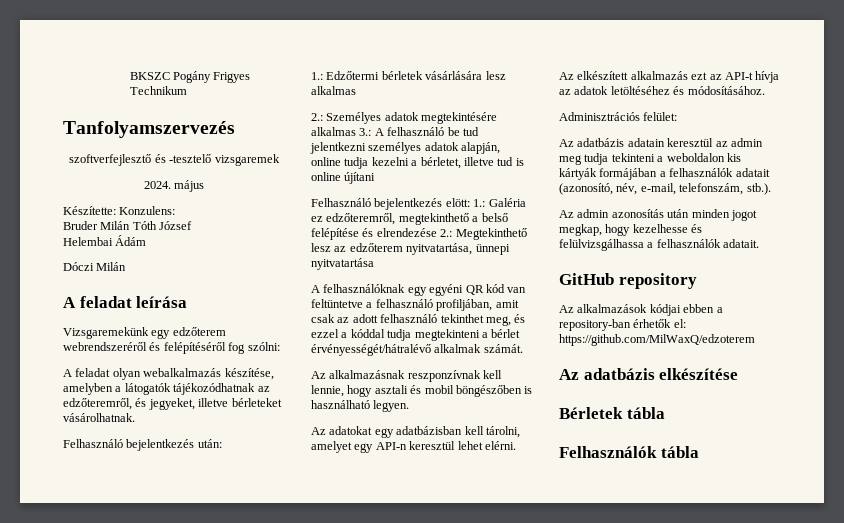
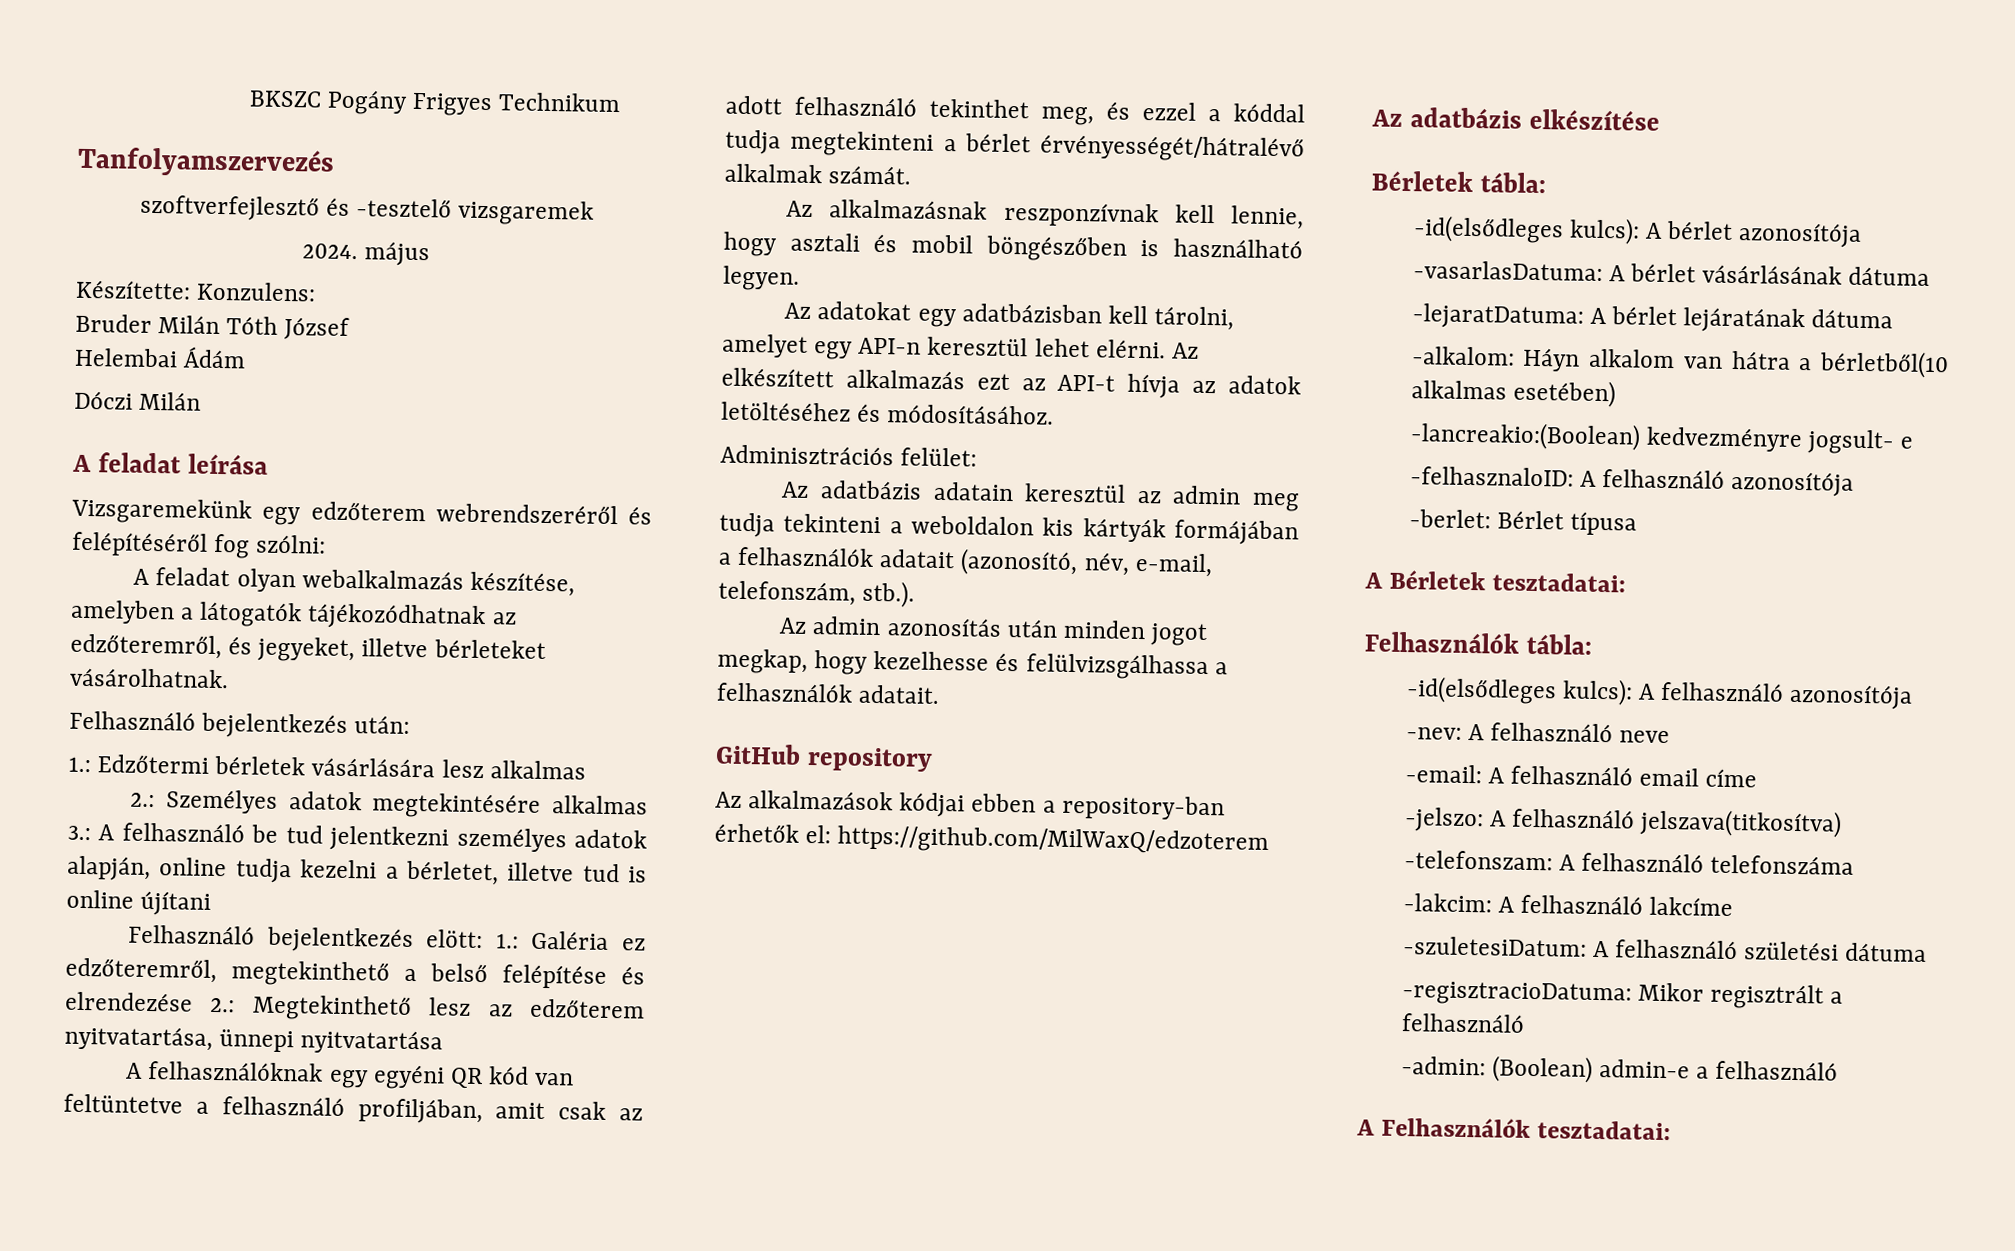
[626,407,665,419] [559,446,699,458] tábla // Felhasználók tábla -> [1479,172,1546,194] [1412,215,1863,248] [1412,260,1931,286] [1411,303,1894,334] [1411,346,1949,379] [1410,379,1616,408] [1409,421,1914,455] [1409,466,1855,497] [1408,509,1637,536] [1364,569,1627,593] [1364,631,1592,655] [1405,676,1914,710] [1405,722,1671,744] [1404,764,1758,788] [1403,807,1843,838] [1403,850,1855,875] [1402,893,1734,917] [1402,936,1928,963] [1401,981,1844,1010] [1400,1013,1525,1033] [1400,1055,1839,1083] [1356,1116,1672,1141] tábla: // -id(elsődleges kulcs): A bérlet azonosítója // -vasarlasDatuma: A bérlet vásárlásának dátuma // -lejaratDatuma: A bérlet lejáratának dátuma // -alkalom: Háyn alkalom van hátra a bérletből(10 alkalmas esetében) // -lancreakio:(Boolean) kedvezményre jogsult- e // -felhasznaloID: A felhasználó azonosítója // -berlet: Bérlet típusa // A Bérletek tesztadatai: // Felhasználók tábla: // -id(elsődleges kulcs): A felhasználó azonosítója // -nev: A felhasználó neve // -email: A felhasználó email címe // -jelszo: A felhasználó jelszava(titkosítva) // -telefonszam: A felhasználó telefonszáma // -lakcim: A felhasználó lakcíme // -szuletesiDatum: A felhasználó születési dátuma // -regisztracioDatuma: Mikor regisztrált a felhasználó // -admin: (Boolean) admin-e a felhasználó // A Felhasználók tesztadatai:

